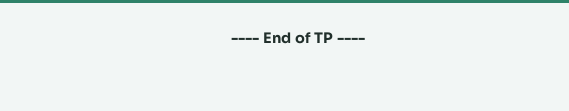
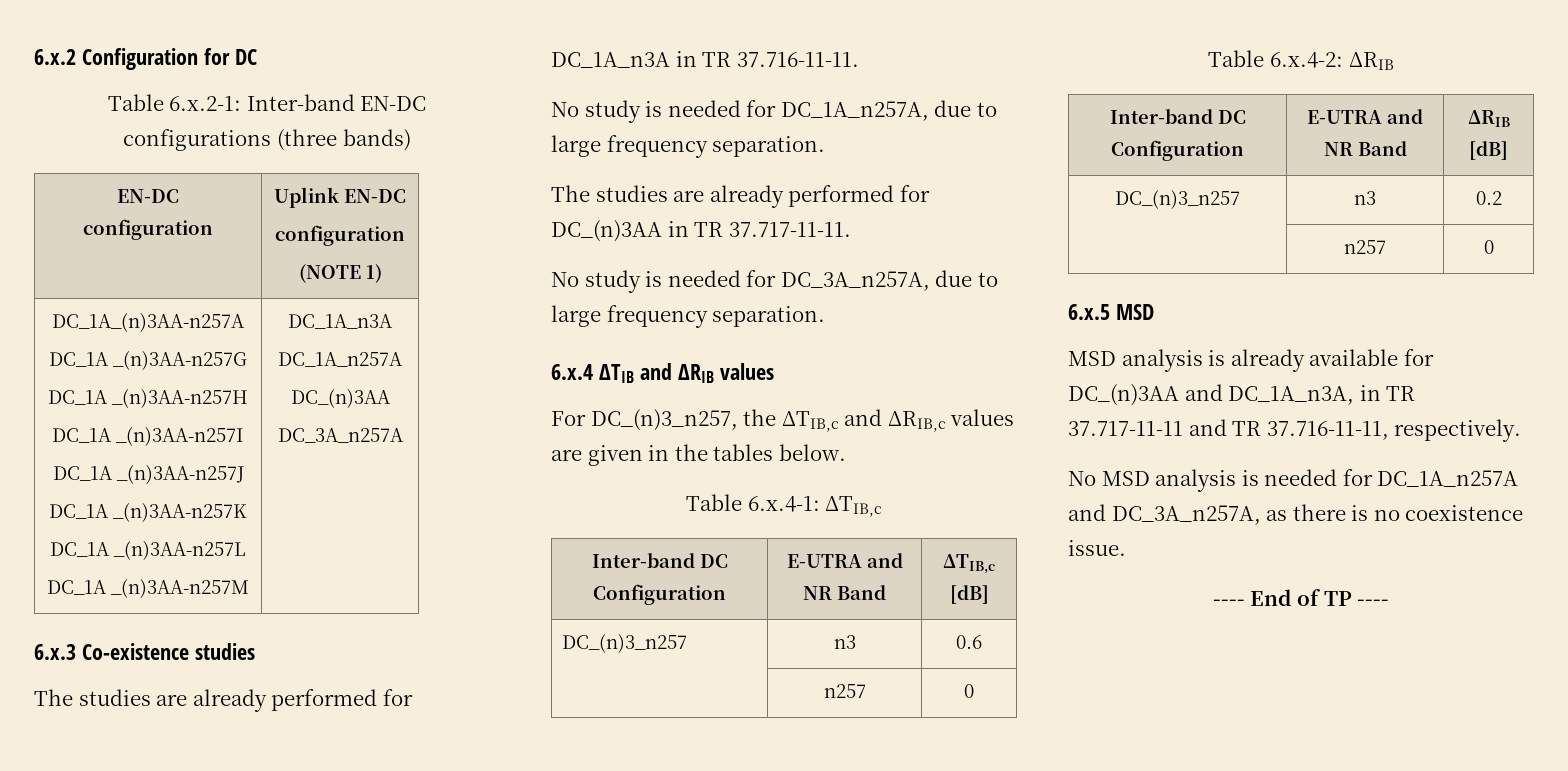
(230, 40) none -> [34,48,257,70] [107,94,427,111] [123,129,411,151] [117,189,179,203] [83,219,213,240] [274,187,406,208] [275,225,405,246] [298,264,382,283] [51,312,245,332] [48,350,247,370] [47,388,248,408] [51,426,244,446] [52,464,244,484] [48,502,247,522] [49,540,246,560] [46,578,249,598] [288,314,393,329] [278,352,403,367] [290,388,391,408] [277,428,404,443] [34,643,255,660] [34,689,413,712] [551,51,859,68] [551,100,997,123] [551,135,826,158] [551,185,930,208] [551,220,851,242] [551,270,998,293] [551,305,826,328] [551,363,774,383] [551,409,1015,432] [551,444,846,466] [685,494,883,517] [591,553,728,568] [593,584,726,605] [786,553,903,568] [803,585,886,600] [943,554,995,574] [949,585,989,604] [562,633,688,653] [833,635,856,649] [956,635,982,649] [823,684,866,698] [964,684,974,698] [1208,50,1394,70] [1109,109,1246,124] [1111,140,1244,161] [1307,109,1423,124] [1323,141,1407,156] [1467,110,1510,127] [1469,141,1508,160] [1115,189,1240,209] [1354,191,1376,205] [1475,191,1502,205] [1344,240,1386,254] [1483,240,1494,254] [1068,304,1154,320] [1068,349,1434,372] [1068,384,1416,406] [1068,419,1522,442] [1068,469,1519,492] [1068,504,1524,525] [1068,540,1126,556] 6.x.2 Configuration for DC // Table 6.x.2-1: Inter-band EN-DC configurations (three bands) // EN-DC // configuration | Uplink EN-DC // configuration // (NOTE 1) // DC_1A_(n)3AA-n257A // DC_1A _(n)3AA-n257G // DC_1A _(n)3AA-n257H // DC_1A _(n)3AA-n257I // DC_1A _(n)3AA-n257J // DC_1A _(n)3AA-n257K // DC_1A _(n)3AA-n257L // DC_1A _(n)3AA-n257M | DC_1A_n3A // DC_1A_n257A // DC_(n)3AA // DC_3A_n257A // 6.x.3 Co-existence studies // The studies are already performed for DC_1A_n3A in TR 37.716-11-11. // No study is needed for DC_1A_n257A, due to large frequency separation. // The studies are already performed for DC_(n)3AA in TR 37.717-11-11. // No study is needed for DC_3A_n257A, due to large frequency separation. // 6.x.4 ∆TIB and ∆RIB values // For DC_(n)3_n257, the ΔTIB,c and ΔRIB,c values are given in the tables below. // Table 6.x.4-1: ΔTIB,c // Inter-band DC Configuration | E-UTRA and NR Band | ΔTIB,c [dB] // DC_(n)3_n257 | n3 | 0.6 // | n257 | 0 // Table 6.x.4-2: ΔRIB // Inter-band DC Configuration | E-UTRA and NR Band | ΔRIB [dB] // DC_(n)3_n257 | n3 | 0.2 // | n257 | 0 // 6.x.5 MSD // MSD analysis is already available for DC_(n)3AA and DC_1A_n3A, in TR 37.717-11-11 and TR 37.716-11-11, respectively. // No MSD analysis is needed for DC_1A_n257A and DC_3A_n257A, as there is no coexistence issue. //

